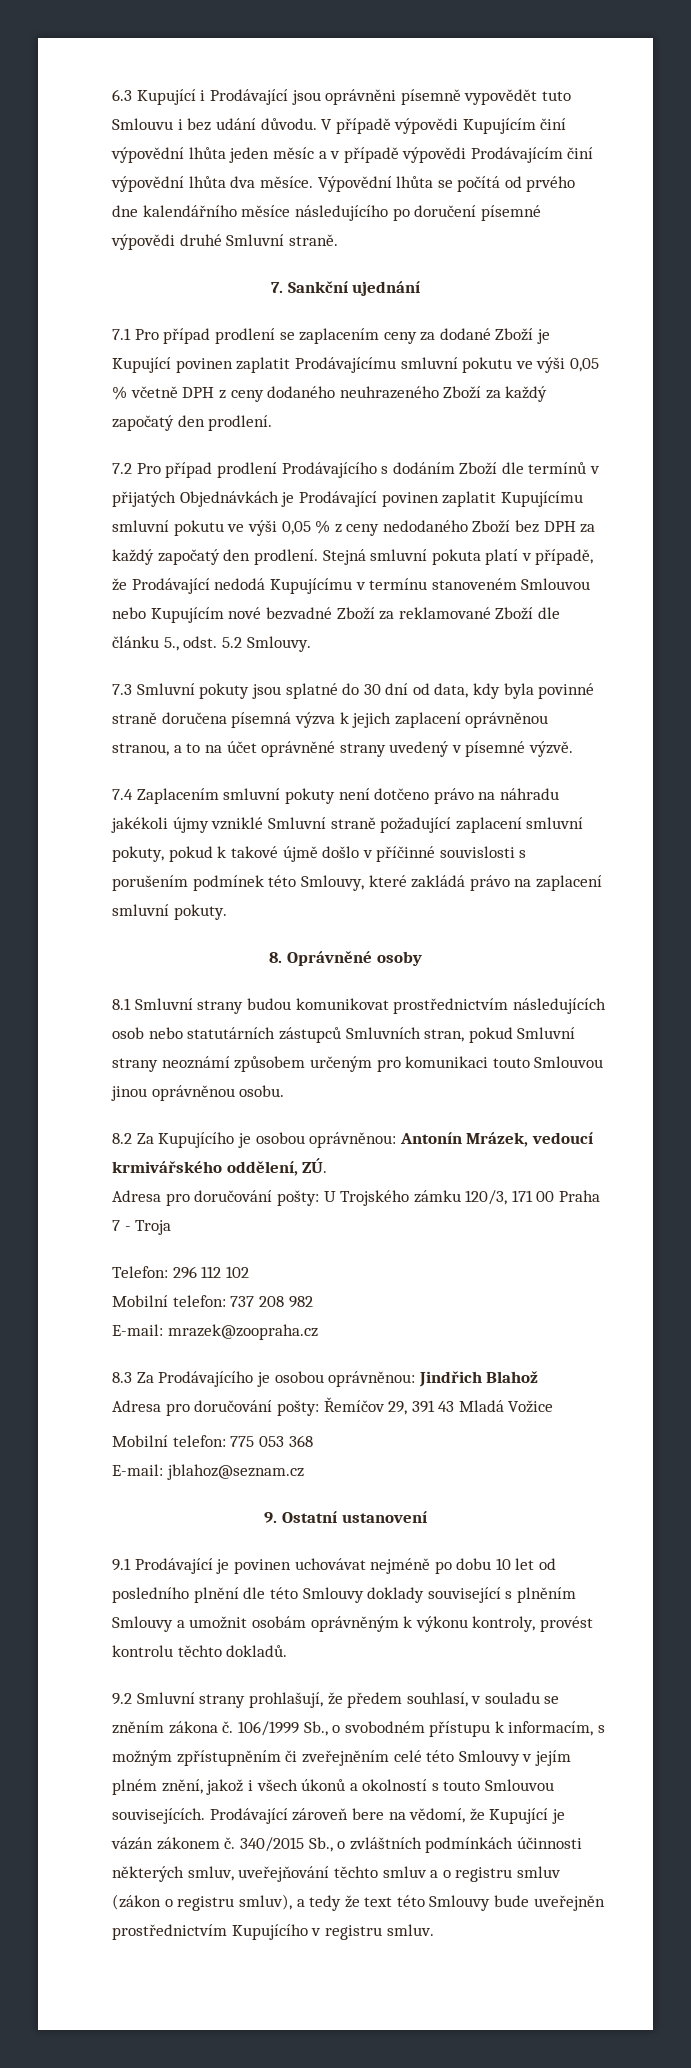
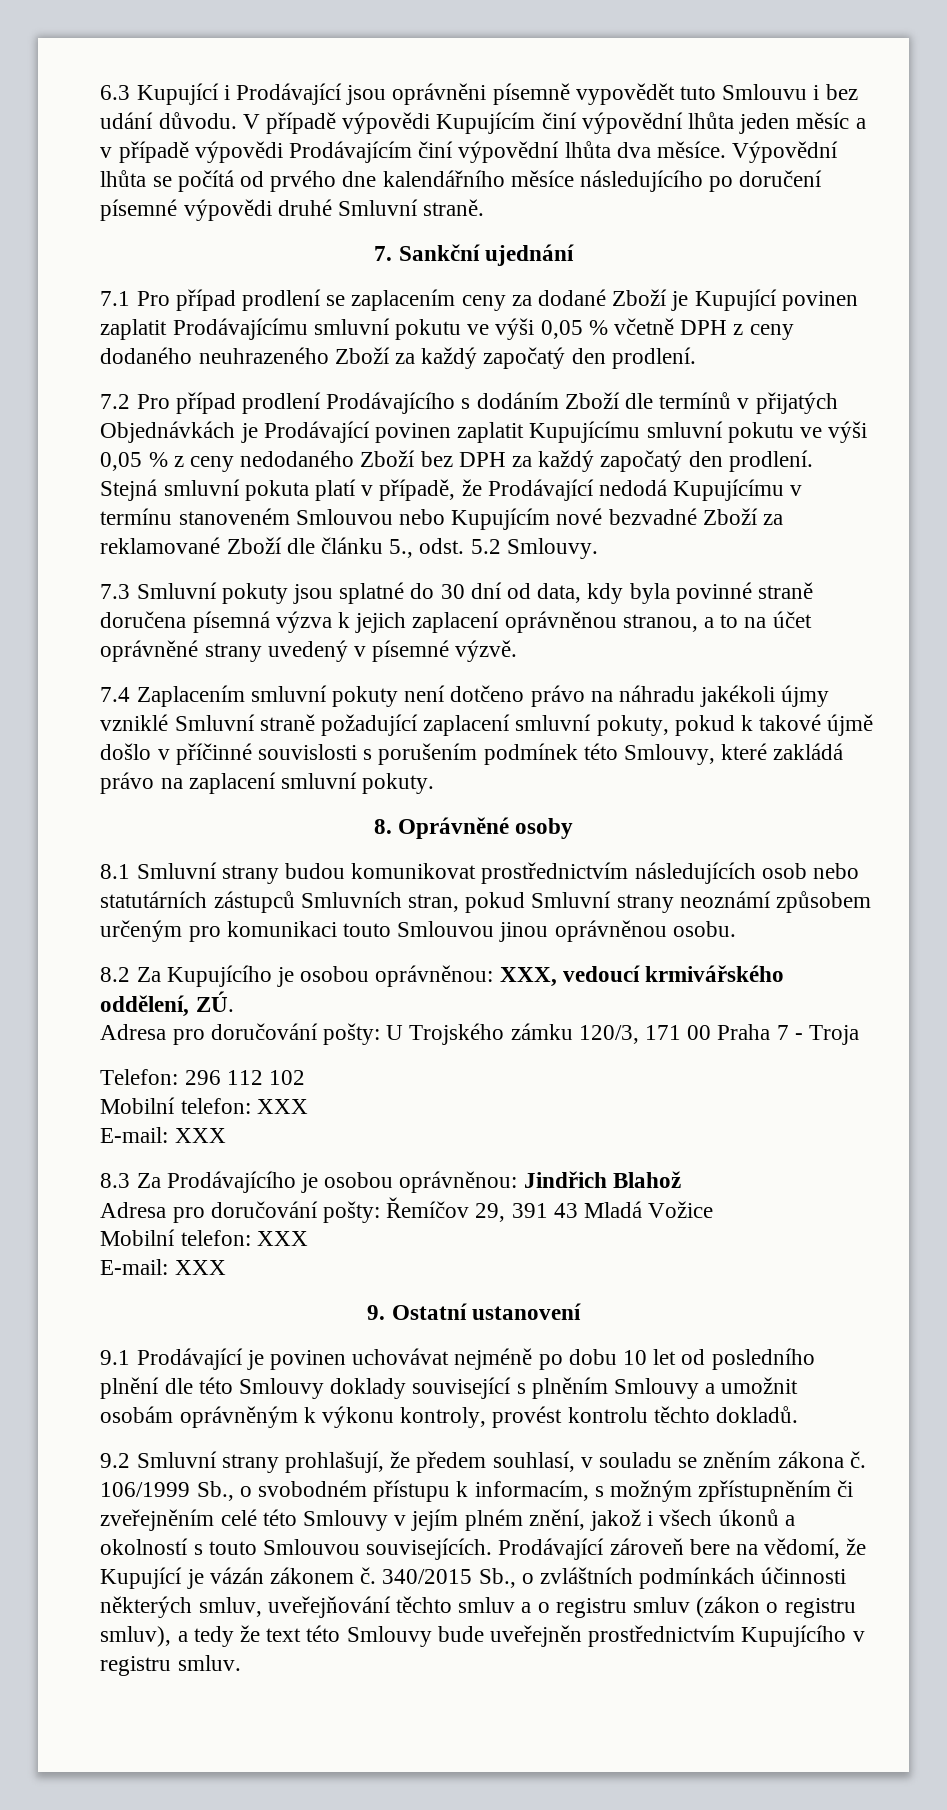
[399,1132,529,1147] Antonín Mrázek, -> [499,967,557,987] XXX,
[230,1296,313,1308] [112,1324,318,1340] 737 208 982 // E-mail: mrazek@zoopraha.cz -> [256,1099,308,1114] [100,1127,226,1143] XXX // E-mail: XXX
[230,1435,313,1447] [112,1464,304,1480] 775 053 368 // E-mail: jblahoz@seznam.cz -> [256,1231,308,1246] [100,1259,226,1275] XXX // E-mail: XXX

